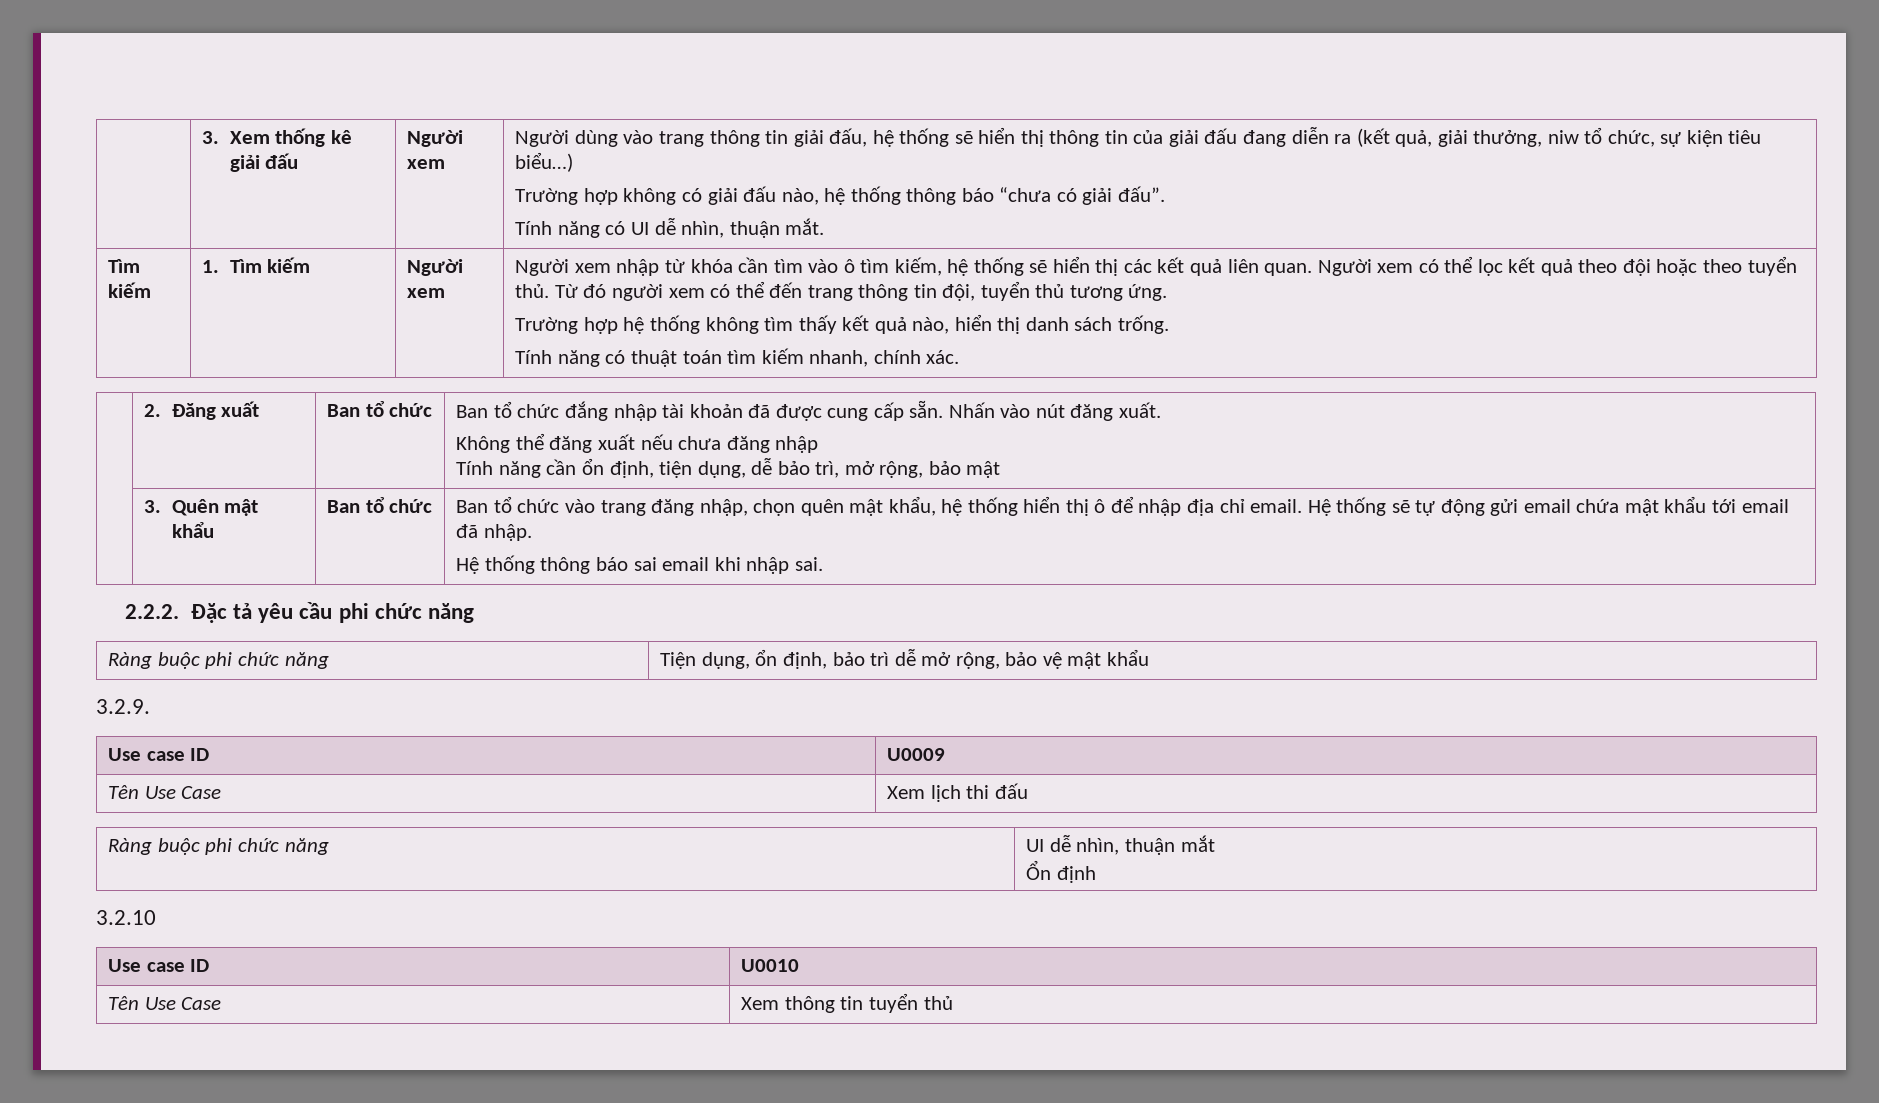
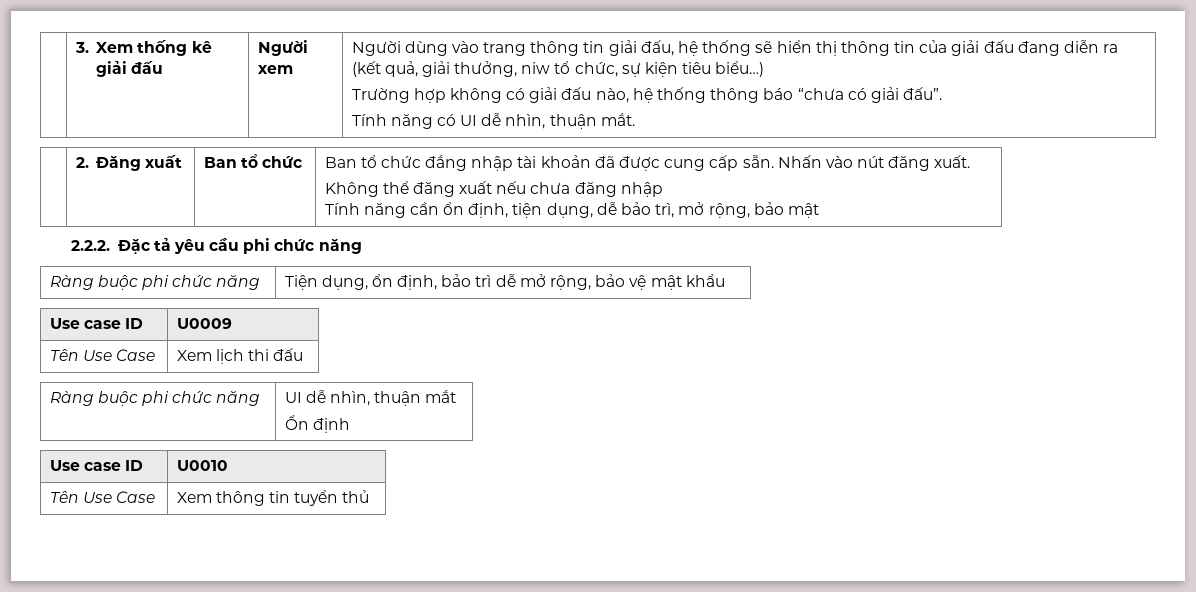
[108,259,141,273] [108,282,152,298] [202,257,311,273] [407,259,464,276] [407,288,446,298] [515,256,1797,276] [515,281,1168,301] [515,314,1169,334] [515,348,960,367] // Tìm kiếm | 1. Tìm kiếm | Người xem | Người xem nhập từ khóa cần tìm vào ô tìm kiếm, hệ thống sẽ hiển thị các kết quả liên quan. Người xem có thể lọc kết quả theo đội hoặc theo tuyển thủ. Từ đó người xem có thể đến trang thông tin đội, tuyển thủ tương ứng. // Trường hợp hệ thống không tìm thấy kết quả nào, hiển thị danh sách trống. // Tính năng có thuật toán tìm kiếm nhanh, chính xác. -> (635, 119) none
[144,499,259,516] [171,522,214,538] [327,497,433,513] [456,496,1789,516] [456,524,532,541] [456,555,823,574] // | 3. Quên mật khẩu | Ban tổ chức | Ban tổ chức vào trang đăng nhập, chọn quên mật khẩu, hệ thống hiển thị ô để nhập địa chỉ email. Hệ thống sẽ tự động gửi email chứa mật khẩu tới email đã nhập. // Hệ thống thông báo sai email khi nhập sai. -> (819, 210) none
[96,699,150,714] // 3.2.9. -> (725, 280) none
[96,910,156,925] // 3.2.10 -> (350, 425) none

